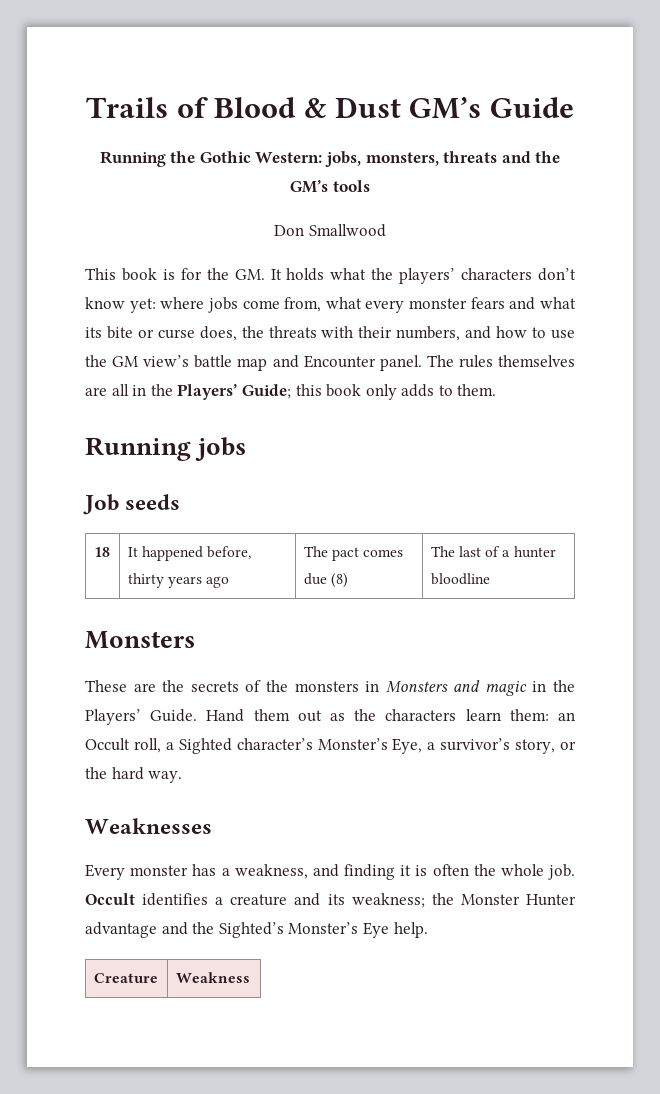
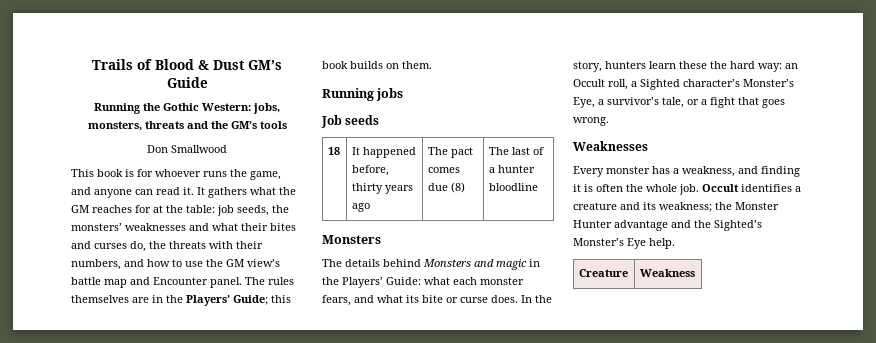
[206,268,576,284] [85,297,576,313] [85,326,237,341] the GM. It holds what the players’ characters don’t know yet: where jobs come from, what every monster fears and what its bite or curse does, -> [155,169,281,180] [71,187,296,198] [71,205,289,216] [71,223,296,231] [71,241,146,252] whoever runs the game, and anyone can read it. It gathers what the GM reaches for at the table: job seeds, the monsters’ weaknesses and what their bites and curses do,
[111,384,129,396] all -> (149, 300) none
[365,384,453,400] only adds to -> [350,61,399,69] builds on
[85,680,380,692] These are the secrets of the monsters in -> [322,259,421,267] The details behind
[150,709,549,722] Guide. Hand them out as the characters learn them: -> [386,277,524,285] [322,295,552,306] [573,61,782,72] Guide: what each monster fears, and what its bite or curse does. In the story, hunters learn these the hard way:
[515,739,576,754] [85,767,183,783] story, or the hard way. -> [662,97,785,108] [573,117,609,126] tale, or a fight that goes wrong.

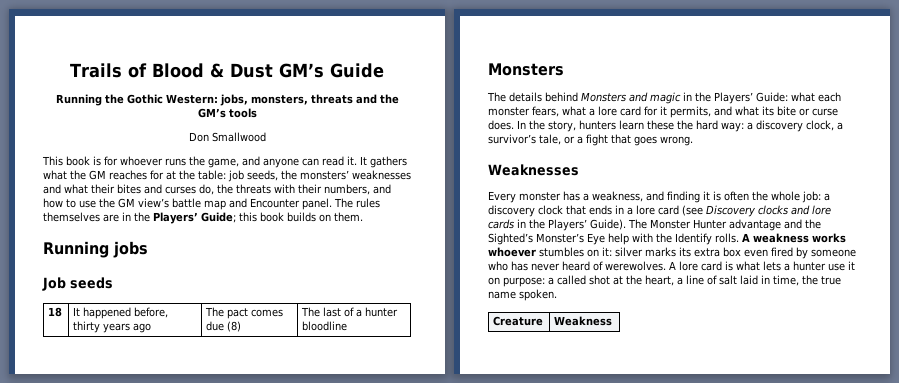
(351, 300) none -> [562,106,711,118] what a lore card for it permits,
[785,63,798,69] [573,79,794,90] [573,97,595,108] an Occult roll, a Sighted character’s Monster’s Eye, -> [747,120,834,132] a discovery clock,
[679,184,801,195] [573,202,732,212] job. Occult identifies a creature and its weakness; the -> [802,191,830,203] [488,205,831,217] [488,219,647,231] job: a discovery clock that ends in a lore card (see Discovery clocks and lore cards in the Players’ Guide). The
[649,238,675,249] help. -> [608,233,846,245] [488,247,856,259] [488,261,855,271] [488,275,841,287] [488,289,557,301] help with the Identify rolls. A weakness works whoever stumbles on it: silver marks its extra box even fired by someone who has never heard of werewolves. A lore card is what lets a hunter use it on purpose: a called shot at the heart, a line of salt laid in time, the true name spoken.

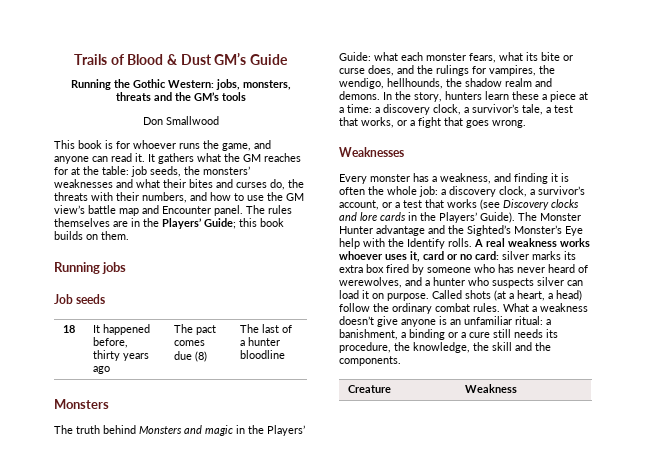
[509,92,542,102] details -> [76,425,100,434] truth
[589,106,838,118] [488,120,514,130] a lore card for it permits, and what its bite or curse does. -> [526,52,573,61] [339,65,555,76] [339,78,552,89] [339,91,380,100] its bite or curse does, and the rulings for vampires, the wendigo, hellhounds, the shadow realm and demons.
[677,120,744,132] the hard way: -> [542,91,588,102] [339,104,372,113] a piece at a time:
(561, 139) none -> [546,105,573,113] [339,117,394,128] a test that works,
[538,205,679,215] clock that ends in a lore card -> [499,186,585,197] [339,199,477,210] clock, a survivor’s account, or a test that works
(750, 237) none -> [486,238,505,247] real
[539,247,612,257] stumbles on it: -> [385,251,499,262] uses it, card or no card:
[744,249,768,257] even -> (384, 268) none
[605,261,855,271] [488,275,841,287] [488,289,557,301] werewolves. A lore card is what lets a hunter use it on purpose: a called shot at the heart, a line of salt laid in time, the true name spoken. -> [339,277,583,288] [339,290,582,301] [339,303,588,314] [339,316,551,327] [339,329,558,340] [339,342,551,353] [339,356,401,366] werewolves, and a hunter who suspects silver can load it on purpose. Called shots (at a heart, a head) follow the ordinary combat rules. What a weakness doesn’t give anyone is an unfamiliar ritual: a banishment, a binding or a cure still needs its procedure, the knowledge, the skill and the components.

